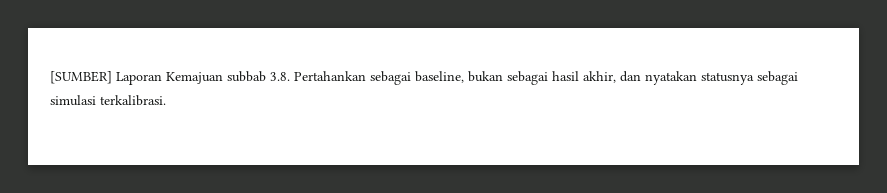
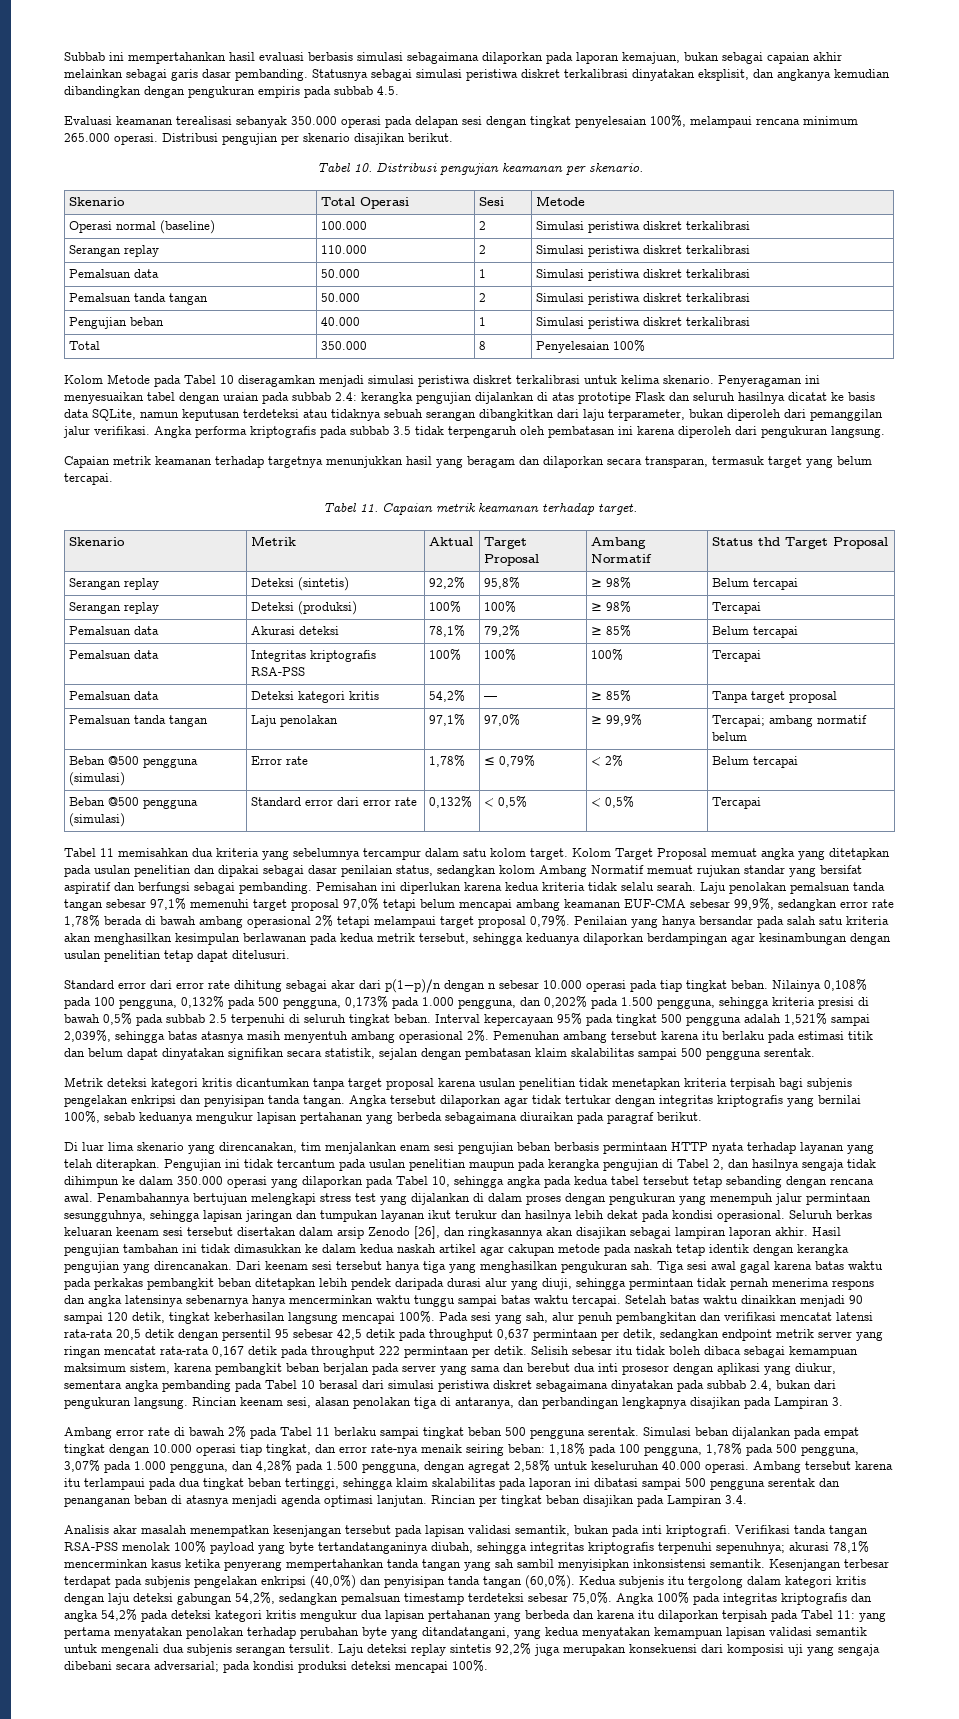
[50,71,798,85] [50,95,166,106] [SUMBER] Laporan Kemajuan subbab 3.8. Pertahankan sebagai baseline, bukan sebagai hasil akhir, dan nyatakan statusnya sebagai simulasi terkalibrasi. -> [64,52,842,64] [64,69,890,81] [64,86,399,98] [64,115,858,128] [64,133,453,145] [316,162,643,175] [69,197,126,206] [321,197,410,209] [479,197,505,206] [536,196,586,206] [69,220,216,234] [321,221,368,230] [479,221,487,230] [536,221,751,233] [69,245,160,257] [321,245,368,254] [479,245,487,254] [536,245,751,257] [69,269,160,278] [321,269,361,278] [479,269,487,278] [536,269,751,281] [69,293,209,305] [321,293,361,302] [479,293,487,302] [536,293,751,305] [69,317,165,329] [321,317,361,326] [479,317,487,326] [536,317,751,329] [69,341,101,350] [321,341,368,350] [479,341,487,350] [536,340,646,353] [64,374,820,387] [64,392,875,404] [64,409,883,421] [63,426,885,438] [64,456,872,468] [64,473,113,485] [322,503,637,515] [69,537,126,546] [251,536,297,546] [429,537,474,546] [484,537,528,549] [484,554,540,566] [591,537,647,549] [591,554,653,563] [712,537,889,549] [69,578,160,590] [251,577,350,591] [429,577,466,589] [484,577,521,589] [591,577,632,589] [712,578,799,590] [69,602,160,614] [251,601,358,615] [429,601,462,613] [484,601,517,613] [591,601,632,613] [712,602,762,614] [69,626,160,635] [251,626,340,635] [429,625,466,637] [484,625,521,637] [591,625,632,637] [712,626,799,638] [69,650,160,659] [251,650,377,662] [251,667,306,676] [429,649,462,661] [484,649,517,661] [591,649,624,661] [712,650,762,662] [69,691,160,700] [251,691,380,703] [429,690,466,702] [484,696,498,700] [591,690,632,702] [712,691,838,703] [69,715,209,727] [251,715,339,727] [429,714,466,726] [484,714,521,726] [591,714,643,726] [712,715,868,727] [712,732,748,741] [69,756,199,768] [69,772,126,786] [251,756,309,765] [429,755,466,767] [484,755,536,767] [591,755,624,767] [712,756,799,768] [69,797,199,809] [69,813,126,827] [251,797,418,806] [429,796,473,808] [484,796,528,808] [591,796,635,808] [712,797,762,809] [64,848,890,860] [64,865,862,877] [64,882,885,894] [64,898,894,911] [64,915,889,928] [64,933,891,945] [64,950,290,962] [64,979,867,993] [64,996,869,1009] [64,1013,870,1026] [64,1030,873,1043] [64,1048,815,1060] [64,1077,852,1090] [64,1095,861,1107] [64,1111,702,1124] [64,1142,874,1154] [64,1159,876,1171] [64,1176,874,1188] [64,1193,871,1205] [64,1210,872,1222] [64,1226,841,1239] [64,1244,849,1256] [64,1261,883,1273] [64,1278,874,1290] [64,1295,863,1307] [64,1311,873,1324] [64,1329,883,1341] [64,1346,858,1358] [64,1363,836,1375] [64,1380,836,1392] [64,1397,843,1409] [64,1426,859,1439] [64,1443,859,1456] [64,1460,893,1473] [64,1478,840,1490] [64,1495,747,1507] [64,1525,868,1537] [64,1541,869,1554] [64,1559,889,1571] [64,1575,866,1589] [64,1592,872,1605] [64,1609,886,1622] [64,1627,867,1639] [64,1643,880,1656] [64,1660,488,1673] Subbab ini mempertahankan hasil evaluasi berbasis simulasi sebagaimana dilaporkan pada laporan kemajuan, bukan sebagai capaian akhir melainkan sebagai garis dasar pembanding. Statusnya sebagai simulasi peristiwa diskret terkalibrasi dinyatakan eksplisit, dan angkanya kemudian dibandingkan dengan pengukuran empiris pada subbab 4.5. // Evaluasi keamanan terealisasi sebanyak 350.000 operasi pada delapan sesi dengan tingkat penyelesaian 100%, melampaui rencana minimum 265.000 operasi. Distribusi pengujian per skenario disajikan berikut. // Tabel 10. Distribusi pengujian keamanan per skenario. // Skenario | Total Operasi | Sesi | Metode // Operasi normal (baseline) | 100.000 | 2 | Simulasi peristiwa diskret terkalibrasi // Serangan replay | 110.000 | 2 | Simulasi peristiwa diskret terkalibrasi // Pemalsuan data | 50.000 | 1 | Simulasi peristiwa diskret terkalibrasi // Pemalsuan tanda tangan | 50.000 | 2 | Simulasi peristiwa diskret terkalibrasi // Pengujian beban | 40.000 | 1 | Simulasi peristiwa diskret terkalibrasi // Total | 350.000 | 8 | Penyelesaian 100% // Kolom Metode pada Tabel 10 diseragamkan menjadi simulasi peristiwa diskret terkalibrasi untuk kelima skenario. Penyeragaman ini menyesuaikan tabel dengan uraian pada subbab 2.4: kerangka pengujian dijalankan di atas prototipe Flask dan seluruh hasilnya dicatat ke basis data SQLite, namun keputusan terdeteksi atau tidaknya sebuah serangan dibangkitkan dari laju terparameter, bukan diperoleh dari pemanggilan jalur verifikasi. Angka performa kriptografis pada subbab 3.5 tidak terpengaruh oleh pembatasan ini karena diperoleh dari pengukuran langsung. // Capaian metrik keamanan terhadap targetnya menunjukkan hasil yang beragam dan dilaporkan secara transparan, termasuk target yang belum tercapai. // Tabel 11. Capaian metrik keamanan terhadap target. // Skenario | Metrik | Aktual | Target Proposal | Ambang Normatif | Status thd Target Proposal // Serangan replay | Deteksi (sintetis) | 92,2% | 95,8% | ≥ 98% | Belum tercapai // Serangan replay | Deteksi (produksi) | 100% | 100% | ≥ 98% | Tercapai // Pemalsuan data | Akurasi deteksi | 78,1% | 79,2% | ≥ 85% | Belum tercapai // Pemalsuan data | Integritas kriptografis RSA-PSS | 100% | 100% | 100% | Tercapai // Pemalsuan data | Deteksi kategori kritis | 54,2% | — | ≥ 85% | Tanpa target proposal // Pemalsuan tanda tangan | Laju penolakan | 97,1% | 97,0% | ≥ 99,9% | Tercapai; ambang normatif belum // Beban @500 pengguna (simulasi) | Error rate | 1,78% | ≤ 0,79% | < 2% | Belum tercapai // Beban @500 pengguna (simulasi) | Standard error dari error rate | 0,132% | < 0,5% | < 0,5% | Tercapai // Tabel 11 memisahkan dua kriteria yang sebelumnya tercampur dalam satu kolom target. Kolom Target Proposal memuat angka yang ditetapkan pada usulan penelitian dan dipakai sebagai dasar penilaian status, sedangkan kolom Ambang Normatif memuat rujukan standar yang bersifat aspiratif dan berfungsi sebagai pembanding. Pemisahan ini diperlukan karena kedua kriteria tidak selalu searah. Laju penolakan pemalsuan tanda tangan sebesar 97,1% memenuhi target proposal 97,0% tetapi belum mencapai ambang keamanan EUF-CMA sebesar 99,9%, sedangkan error rate 1,78% berada di bawah ambang operasional 2% tetapi melampaui target proposal 0,79%. Penilaian yang hanya bersandar pada salah satu kriteria akan menghasilkan kesimpulan berlawanan pada kedua metrik tersebut, sehingga keduanya dilaporkan berdampingan agar kesinambungan dengan usulan penelitian tetap dapat ditelusuri. // Standard error dari error rate dihitung sebagai akar dari p(1−p)/n dengan n sebesar 10.000 operasi pada tiap tingkat beban. Nilainya 0,108% pada 100 pengguna, 0,132% pada 500 pengguna, 0,173% pada 1.000 pengguna, dan 0,202% pada 1.500 pengguna, sehingga kriteria presisi di bawah 0,5% pada subbab 2.5 terpenuhi di seluruh tingkat beban. Interval kepercayaan 95% pada tingkat 500 pengguna adalah 1,521% sampai 2,039%, sehingga batas atasnya masih menyentuh ambang operasional 2%. Pemenuhan ambang tersebut karena itu berlaku pada estimasi titik dan belum dapat dinyatakan signifikan secara statistik, sejalan dengan pembatasan klaim skalabilitas sampai 500 pengguna serentak. // Metrik deteksi kategori kritis dicantumkan tanpa target proposal karena usulan penelitian tidak menetapkan kriteria terpisah bagi subjenis pengelakan enkripsi dan penyisipan tanda tangan. Angka tersebut dilaporkan agar tidak tertukar dengan integritas kriptografis yang bernilai 100%, sebab keduanya mengukur lapisan pertahanan yang berbeda sebagaimana diuraikan pada paragraf berikut. // Di luar lima skenario yang direncanakan, tim menjalankan enam sesi pengujian beban berbasis permintaan HTTP nyata terhadap layanan yang telah diterapkan. Pengujian ini tidak tercantum pada usulan penelitian maupun pada kerangka pengujian di Tabel 2, dan hasilnya sengaja tidak dihimpun ke dalam 350.000 operasi yang dilaporkan pada Tabel 10, sehingga angka pada kedua tabel tersebut tetap sebanding dengan rencana awal. Penambahannya bertujuan melengkapi stress test yang dijalankan di dalam proses dengan pengukuran yang menempuh jalur permintaan sesungguhnya, sehingga lapisan jaringan dan tumpukan layanan ikut terukur dan hasilnya lebih dekat pada kondisi operasional. Seluruh berkas keluaran keenam sesi tersebut disertakan dalam arsip Zenodo [26], dan ringkasannya akan disajikan sebagai lampiran laporan akhir. Hasil pengujian tambahan ini tidak dimasukkan ke dalam kedua naskah artikel agar cakupan metode pada naskah tetap identik dengan kerangka pengujian yang direncanakan. Dari keenam sesi tersebut hanya tiga yang menghasilkan pengukuran sah. Tiga sesi awal gagal karena batas waktu pada perkakas pembangkit beban ditetapkan lebih pendek daripada durasi alur yang diuji, sehingga permintaan tidak pernah menerima respons dan angka latensinya sebenarnya hanya mencerminkan waktu tunggu sampai batas waktu tercapai. Setelah batas waktu dinaikkan menjadi 90 sampai 120 detik, tingkat keberhasilan langsung mencapai 100%. Pada sesi yang sah, alur penuh pembangkitan dan verifikasi mencatat latensi rata-rata 20,5 detik dengan persentil 95 sebesar 42,5 detik pada throughput 0,637 permintaan per detik, sedangkan endpoint metrik server yang ringan mencatat rata-rata 0,167 detik pada throughput 222 permintaan per detik. Selisih sebesar itu tidak boleh dibaca sebagai kemampuan maksimum sistem, karena pembangkit beban berjalan pada server yang sama dan berebut dua inti prosesor dengan aplikasi yang diukur, sementara angka pembanding pada Tabel 10 berasal dari simulasi peristiwa diskret sebagaimana dinyatakan pada subbab 2.4, bukan dari pengukuran langsung. Rincian keenam sesi, alasan penolakan tiga di antaranya, dan perbandingan lengkapnya disajikan pada Lampiran 3. // Ambang error rate di bawah 2% pada Tabel 11 berlaku sampai tingkat beban 500 pengguna serentak. Simulasi beban dijalankan pada empat tingkat dengan 10.000 operasi tiap tingkat, dan error rate-nya menaik seiring beban: 1,18% pada 100 pengguna, 1,78% pada 500 pengguna, 3,07% pada 1.000 pengguna, dan 4,28% pada 1.500 pengguna, dengan agregat 2,58% untuk keseluruhan 40.000 operasi. Ambang tersebut karena itu terlampaui pada dua tingkat beban tertinggi, sehingga klaim skalabilitas pada laporan ini dibatasi sampai 500 pengguna serentak dan penanganan beban di atasnya menjadi agenda optimasi lanjutan. Rincian per tingkat beban disajikan pada Lampiran 3.4. // Analisis akar masalah menempatkan kesenjangan tersebut pada lapisan validasi semantik, bukan pada inti kriptografi. Verifikasi tanda tangan RSA-PSS menolak 100% payload yang byte tertandatanganinya diubah, sehingga integritas kriptografis terpenuhi sepenuhnya; akurasi 78,1% mencerminkan kasus ketika penyerang mempertahankan tanda tangan yang sah sambil menyisipkan inkonsistensi semantik. Kesenjangan terbesar terdapat pada subjenis pengelakan enkripsi (40,0%) dan penyisipan tanda tangan (60,0%). Kedua subjenis itu tergolong dalam kategori kritis dengan laju deteksi gabungan 54,2%, sedangkan pemalsuan timestamp terdeteksi sebesar 75,0%. Angka 100% pada integritas kriptografis dan angka 54,2% pada deteksi kategori kritis mengukur dua lapisan pertahanan yang berbeda dan karena itu dilaporkan terpisah pada Tabel 11: yang pertama menyatakan penolakan terhadap perubahan byte yang ditandatangani, yang kedua menyatakan kemampuan lapisan validasi semantik untuk mengenali dua subjenis serangan tersulit. Laju deteksi replay sintetis 92,2% juga merupakan konsekuensi dari komposisi uji yang sengaja dibebani secara adversarial; pada kondisi produksi deteksi mencapai 100%.

